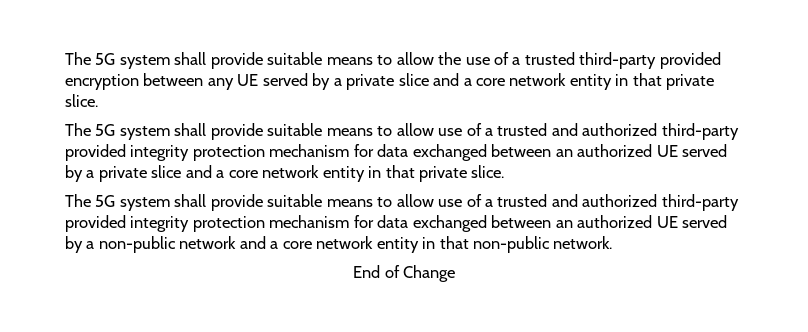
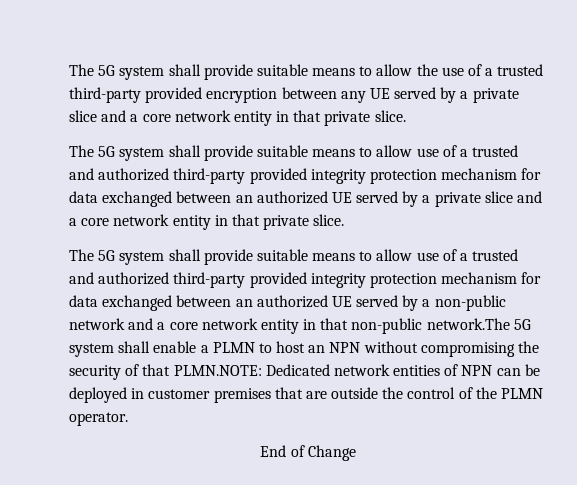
[553,236,613,249] network. -> [426,318,531,330] [69,341,540,357] [69,364,540,380] [69,387,544,403] [69,412,128,426] network.The 5G system shall enable a PLMN to host an NPN without compromising the security of that PLMN.NOTE: Dedicated network entities of NPN can be deployed in customer premises that are outside the control of the PLMN operator.

